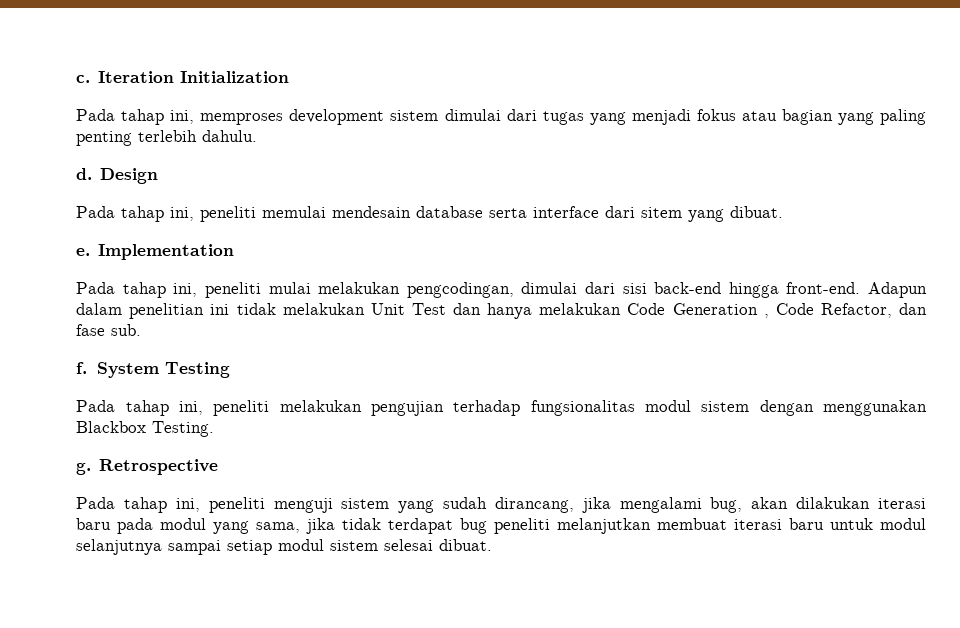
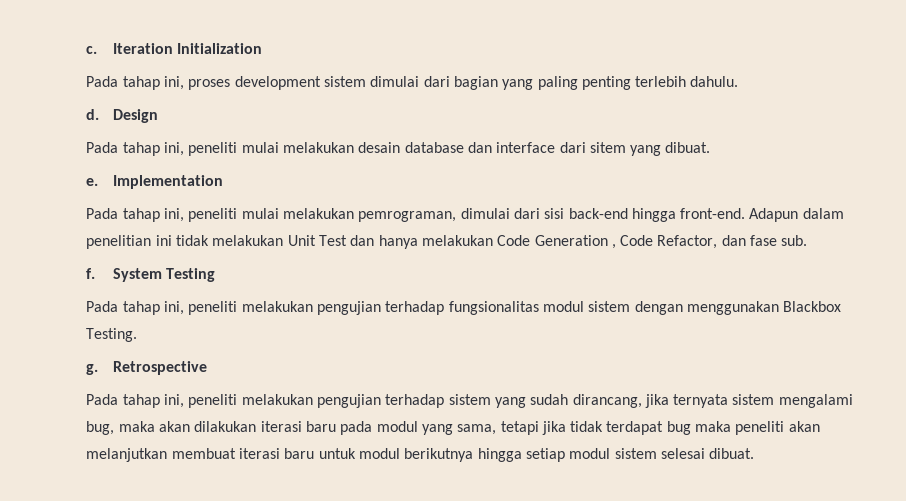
[200,113,284,125] memproses -> [188,79,231,90] proses
[542,109,777,125] tugas yang menjadi fokus atau -> (450, 81) none
[262,206,528,218] memulai mendesain database serta -> [241,142,492,153] mulai melakukan desain database dan
[406,282,514,298] pengcodingan, -> [358,211,457,222] pemrograman,
[273,498,333,513] menguji -> [241,394,445,408] melakukan pengujian terhadap
(611, 505) none -> [673,394,775,408] ternyata sistem
(743, 505) none -> [118,421,155,432] maka
(301, 527) none -> [500,421,539,435] tetapi
[494,518,551,534] peneliti -> [695,421,820,435] maka peneliti akan
[76,539,222,555] selanjutnya sampai -> [404,448,522,462] berikutnya hingga

